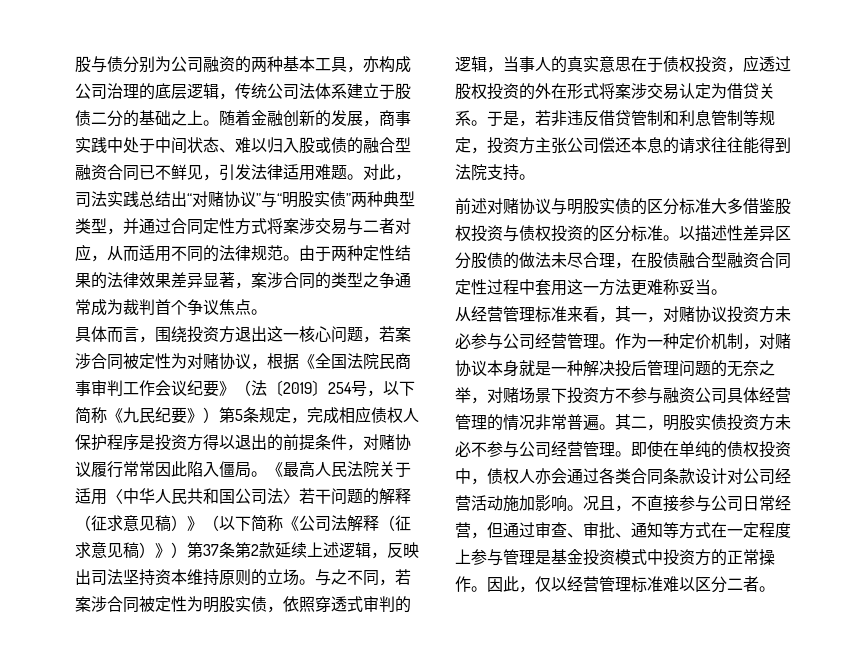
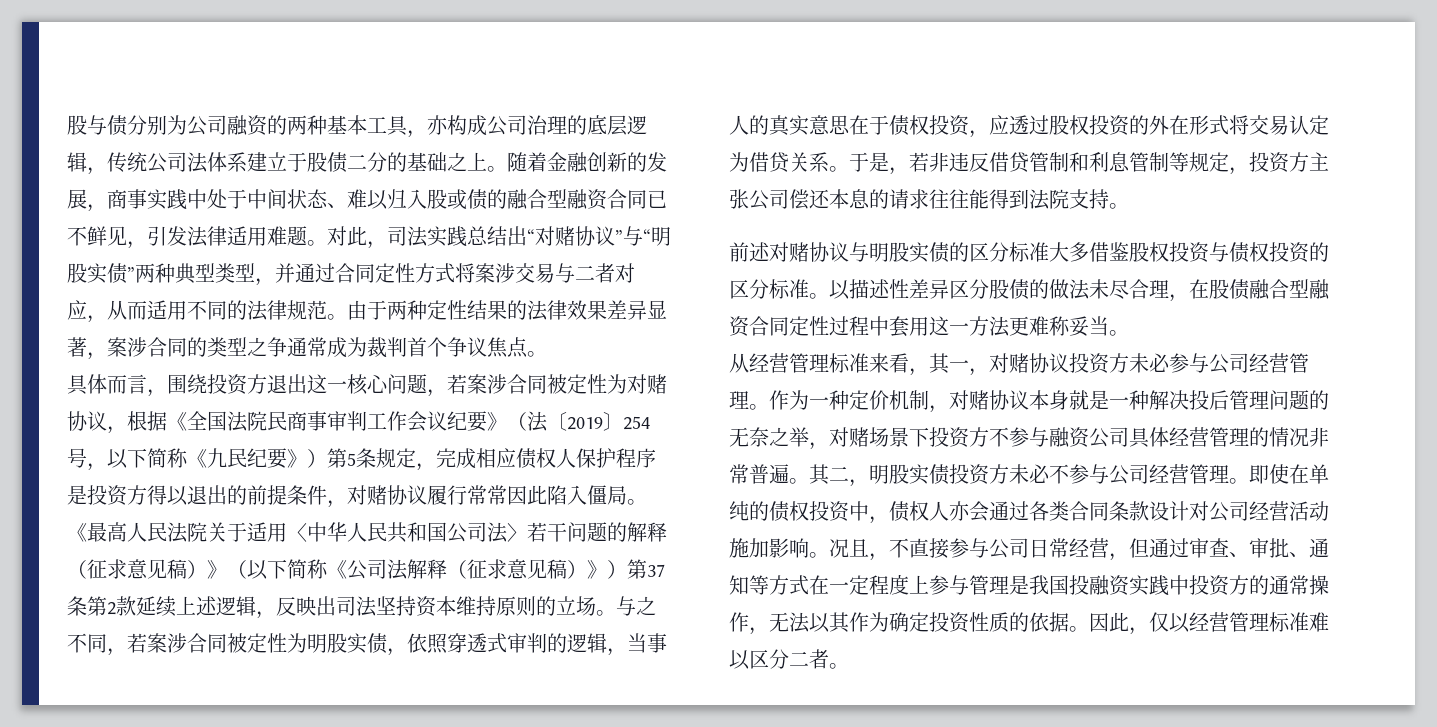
[615,83,647,99] 案涉 -> (1249, 125) none
[551,549,775,566] [455,576,471,592] 基金投资模式中投资方的正常操作 -> [1029,575,1329,596] [729,612,1069,635] 我国投融资实践中投资方的通常操作，无法以其作为确定投资性质的依据

